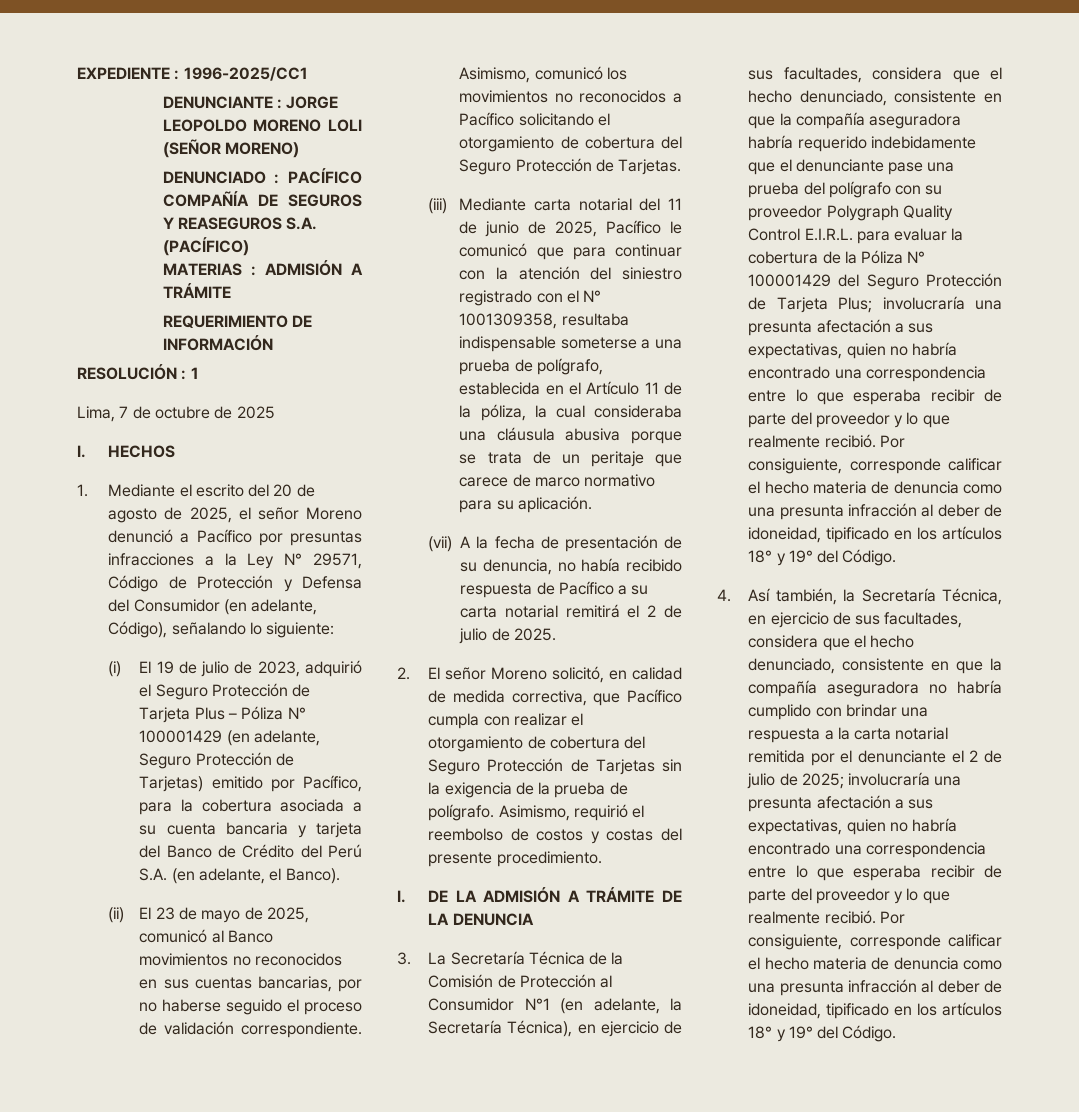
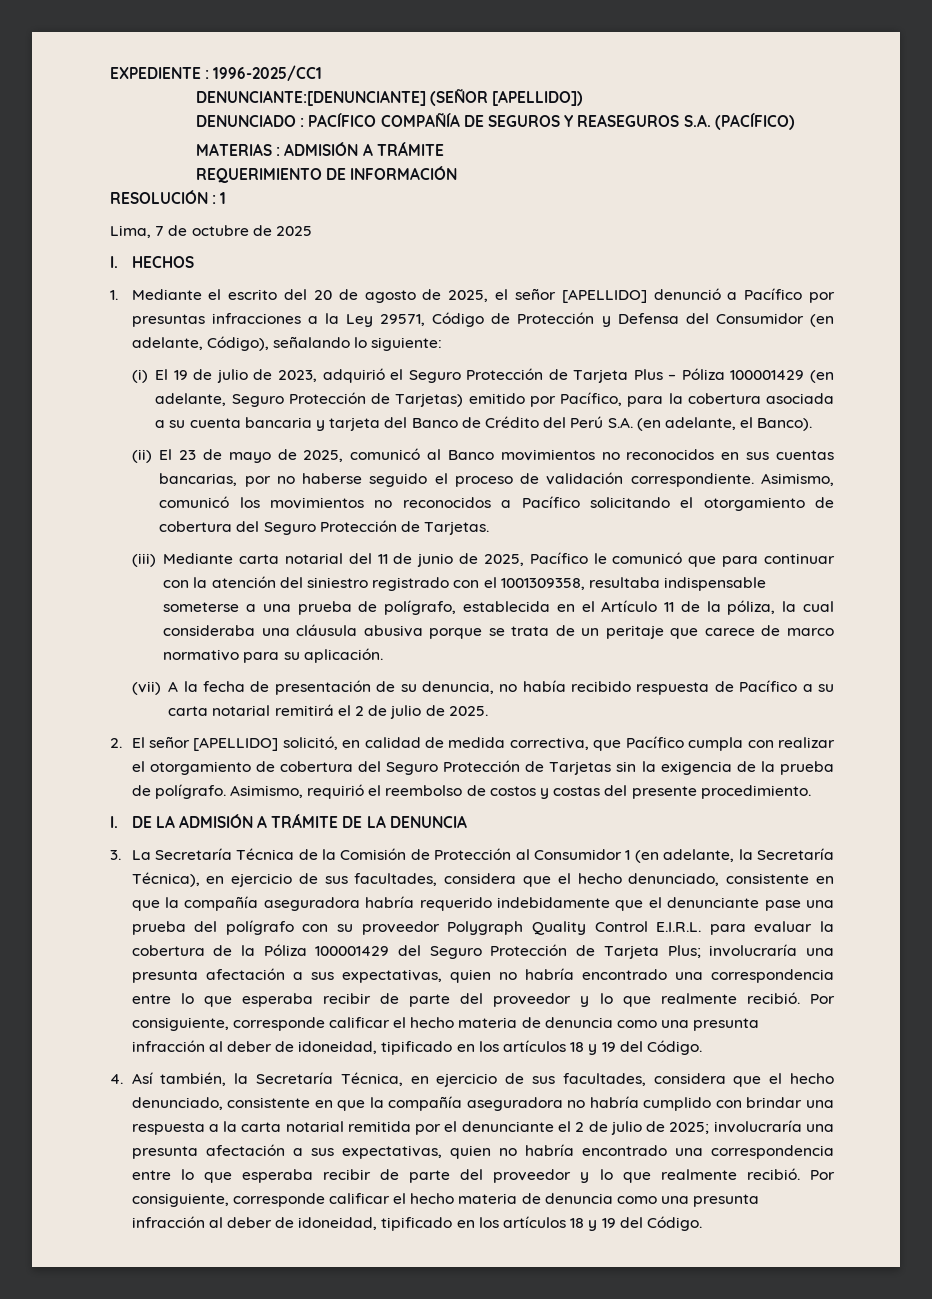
[162,96,339,109] [162,119,362,132] [162,139,299,158] DENUNCIANTE : JORGE LEOPOLDO MORENO LOLI (SEÑOR MORENO) -> [196,89,584,106] DENUNCIANTE:[DENUNCIANTE] (SEÑOR [APELLIDO])
[306,507,362,520] Moreno -> [561,289,647,303] [APELLIDO]
[284,553,303,565] N° -> (373, 320) none
[287,707,306,719] N° -> (725, 374) none
[583,290,602,302] N° -> (497, 582) none
[491,667,548,680] Moreno -> [193,737,279,751] [APELLIDO]
[524,998,550,1010] N°1 -> [625,850,631,860] 1
[907,251,926,263] N° -> (307, 950) none
[748,550,813,566] 18° y 19° -> [570,1042,616,1055] 18 y 19
[748,1026,813,1042] 18° y 19° -> [570,1218,616,1231] 18 y 19

